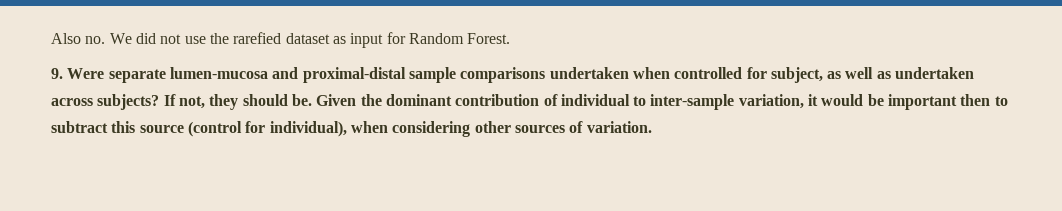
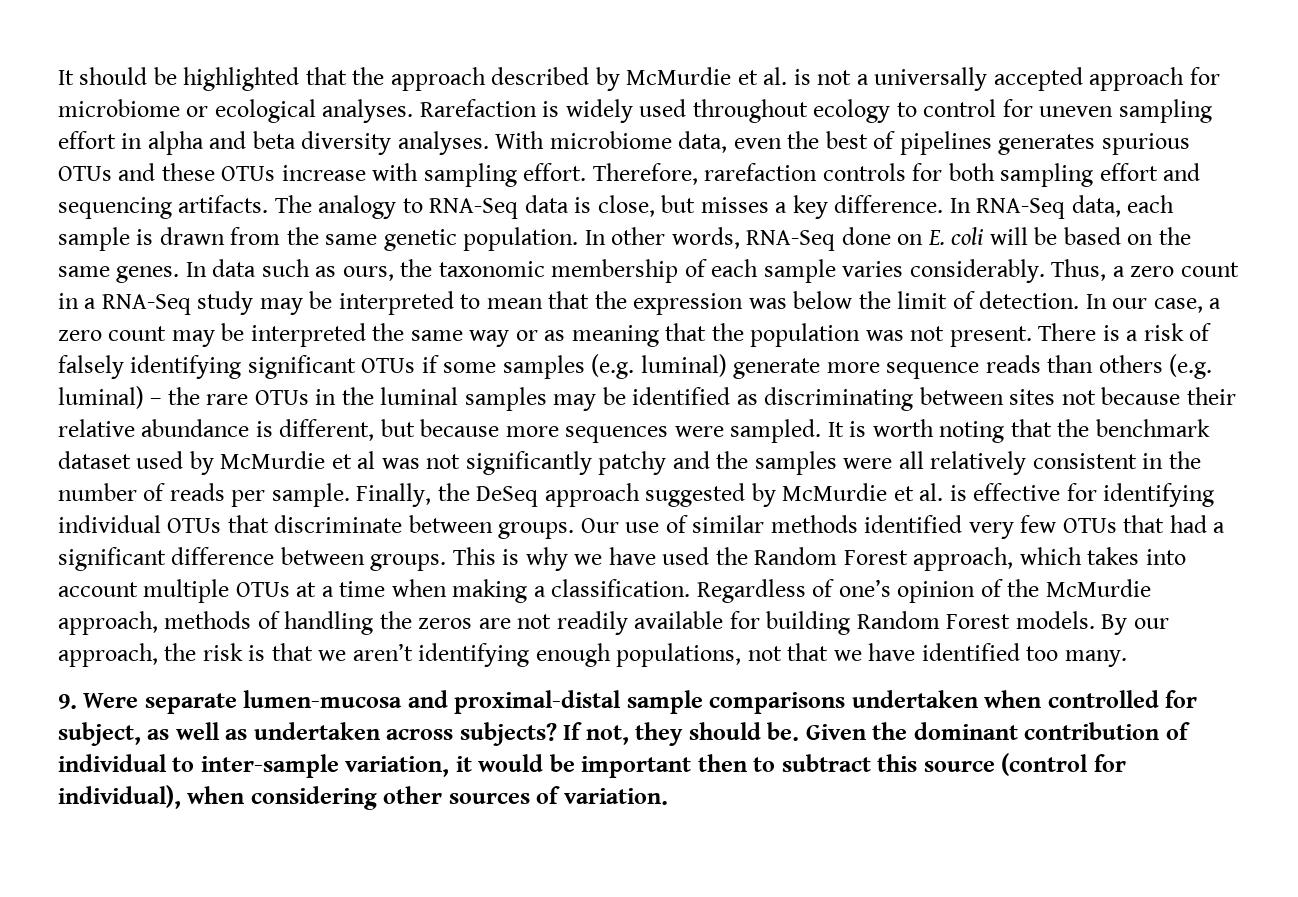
[51,32,511,48] Also no. We did not use the rarefied dataset as input for Random Forest. -> [58,67,1220,91] [58,99,1212,123] [58,131,1190,155] [58,163,1201,187] [58,195,1175,219] [58,227,1191,251] [58,259,1239,283] [58,291,1222,315] [58,323,1212,347] [58,354,1213,379] [58,386,1236,411] [58,419,1210,443] [58,451,1201,475] [58,483,1215,507] [58,515,1226,539] [58,547,1186,571] [58,579,1151,603] [58,611,1169,635] [58,643,1127,667] It should be highlighted that the approach described by McMurdie et al. is not a universally accepted approach for microbiome or ecological analyses. Rarefaction is widely used throughout ecology to control for uneven sampling effort in alpha and beta diversity analyses. With microbiome data, even the best of pipelines generates spurious OTUs and these OTUs increase with sampling effort. Therefore, rarefaction controls for both sampling effort and sequencing artifacts. The analogy to RNA-Seq data is close, but misses a key difference. In RNA-Seq data, each sample is drawn from the same genetic population. In other words, RNA-Seq done on E. coli will be based on the same genes. In data such as ours, the taxonomic membership of each sample varies considerably. Thus, a zero count in a RNA-Seq study may be interpreted to mean that the expression was below the limit of detection. In our case, a zero count may be interpreted the same way or as meaning that the population was not present. There is a risk of falsely identifying significant OTUs if some samples (e.g. luminal) generate more sequence reads than others (e.g. luminal) – the rare OTUs in the luminal samples may be identified as discriminating between sites not because their relative abundance is different, but because more sequences were sampled. It is worth noting that the benchmark dataset used by McMurdie et al was not significantly patchy and the samples were all relatively consistent in the number of reads per sample. Finally, the DeSeq approach suggested by McMurdie et al. is effective for identifying individual OTUs that discriminate between groups. Our use of similar methods identified very few OTUs that had a significant difference between groups. This is why we have used the Random Forest approach, which takes into account multiple OTUs at a time when making a classification. Regardless of one’s opinion of the McMurdie approach, methods of handling the zeros are not readily available for building Random Forest models. By our approach, the risk is that we aren’t identifying enough populations, not that we have identified too many.

